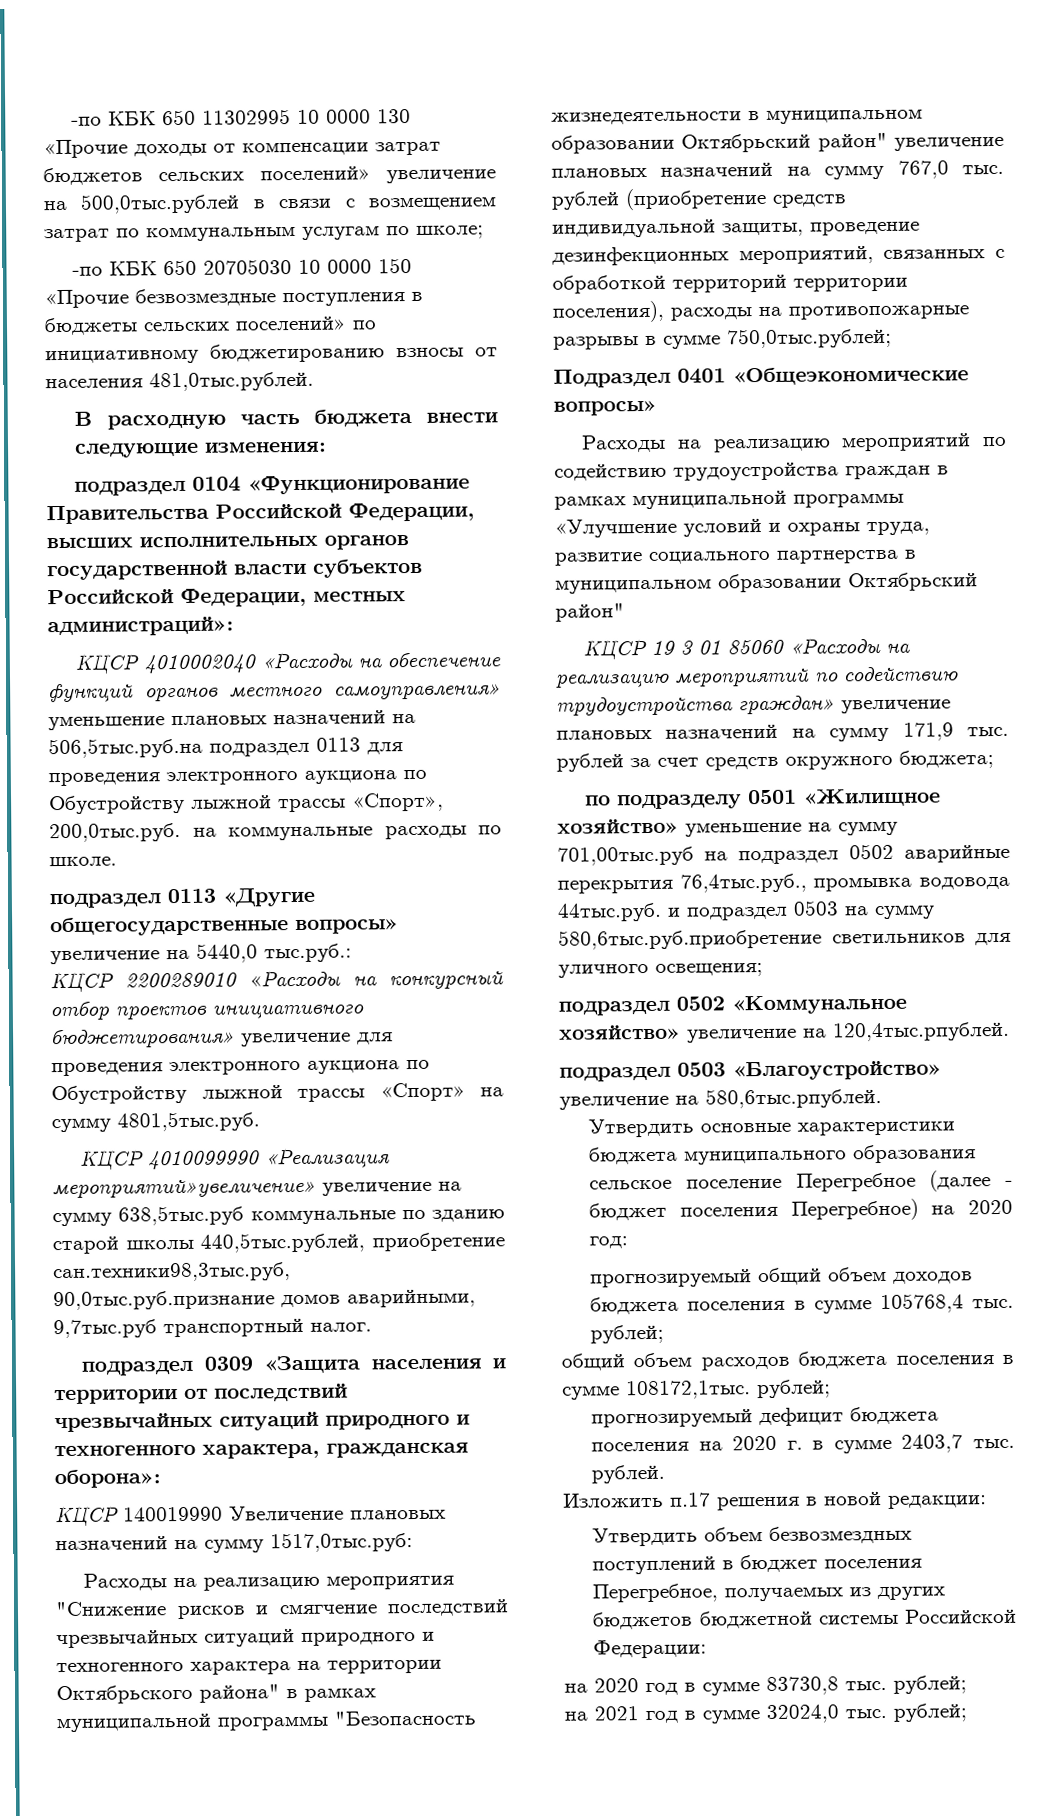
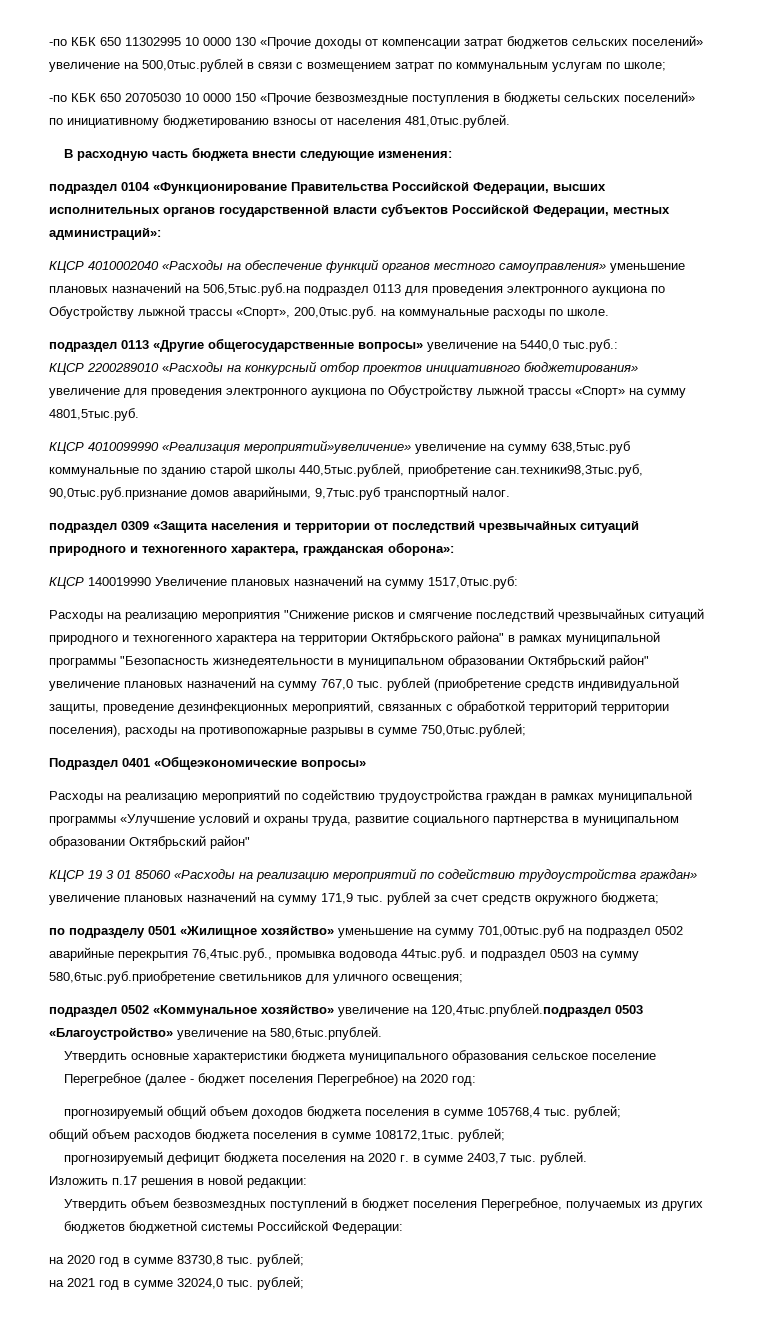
[832,1021,1010,1042] [559,1066,671,1082] 120,4тыс.рпублей. // подраздел -> [431,1003,611,1017] 120,4тыс.рпублей.подраздел

